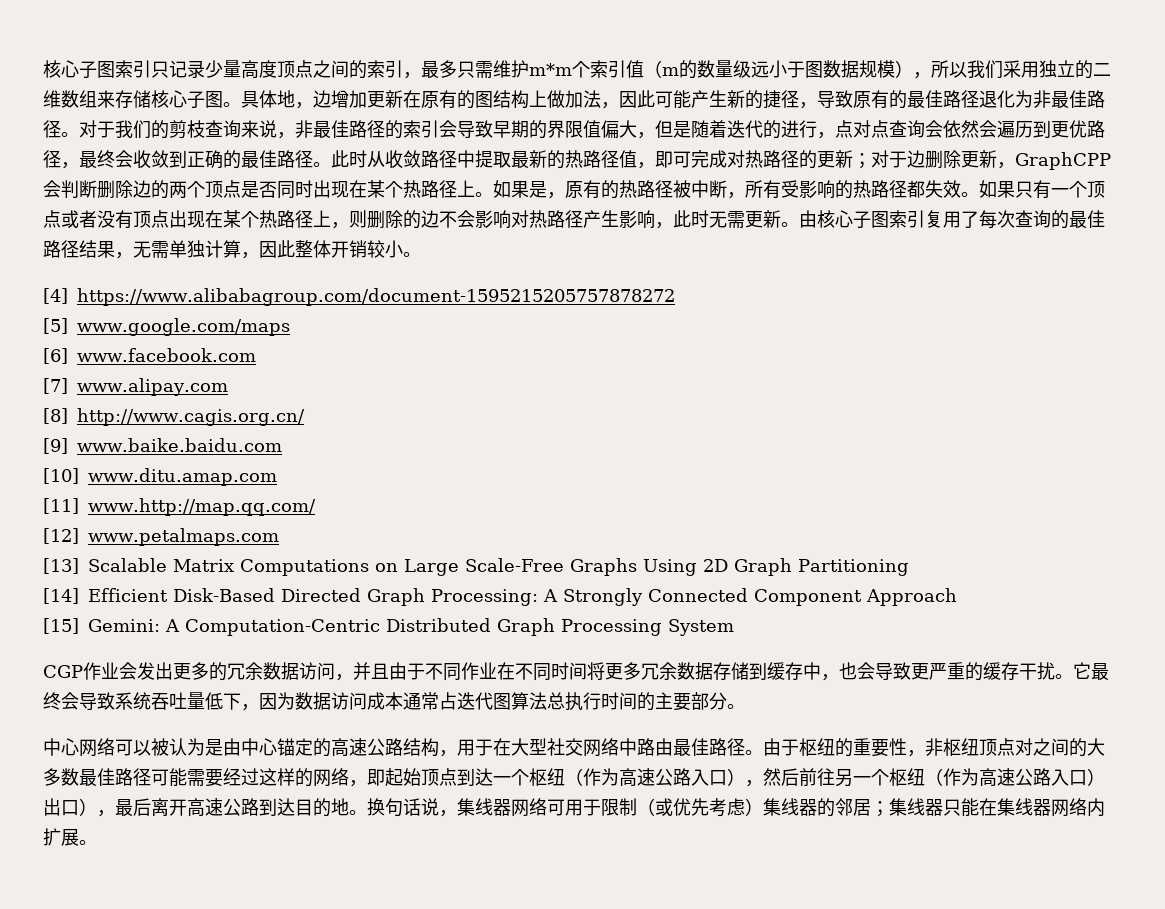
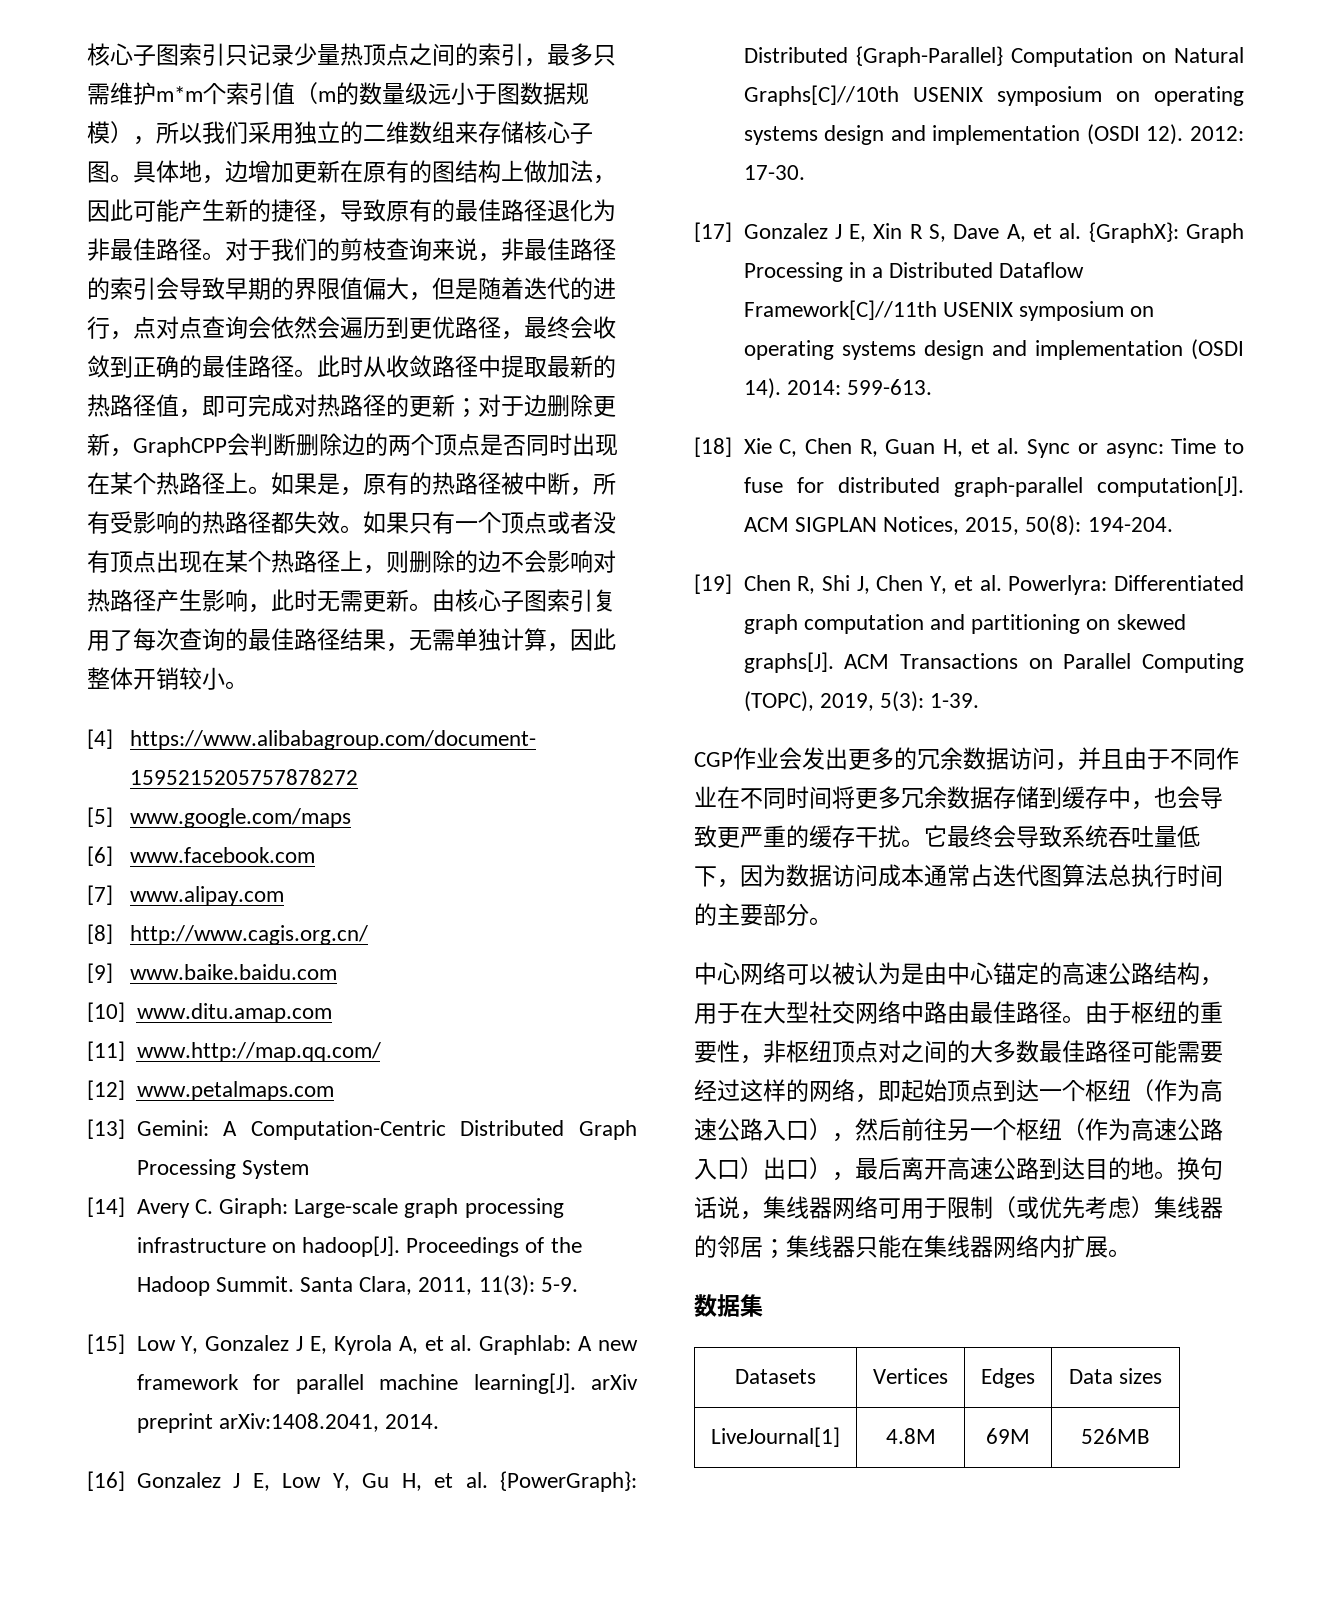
[241,60,277,79] 高度 -> [340,43,363,66] 热
[88,558,909,576] [43,588,957,606] [43,618,79,634] Scalable Matrix Computations on Large Scale-Free Graphs Using 2D Graph Partitioning // [14] Efficient Disk-Based Directed Graph Processing: A Strongly Connected Component Approach // [15] -> (125, 1129) none
(734, 627) none -> [87,1197,564,1218] [136,1236,582,1257] [136,1275,578,1296] [87,1334,638,1355] [136,1373,638,1394] [136,1413,439,1433] [87,1471,637,1492] [743,46,1244,67] [743,85,1244,106] [743,124,1244,145] [743,165,805,180] [694,222,1244,243] [743,262,1085,282] [743,300,1155,321] [743,339,1244,360] [743,378,932,399] [694,437,1244,458] [743,476,1244,497] [743,515,1173,536] [694,574,1244,595] [743,614,1186,634] [743,652,1244,673] [743,691,980,712] // [14] Avery C. Giraph: Large-scale graph processing infrastructure on hadoop[J]. Proceedings of the Hadoop Summit. Santa Clara, 2011, 11(3): 5-9. // [15] Low Y, Gonzalez J E, Kyrola A, et al. Graphlab: A new framework for parallel machine learning[J]. arXiv preprint arXiv:1408.2041, 2014. // [16] Gonzalez J E, Low Y, Gu H, et al. {PowerGraph}: Distributed {Graph-Parallel} Computation on Natural Graphs[C]//10th USENIX symposium on operating systems design and implementation (OSDI 12). 2012: 17-30. // [17] Gonzalez J E, Xin R S, Dave A, et al. {GraphX}: Graph Processing in a Distributed Dataflow Framework[C]//11th USENIX symposium on operating systems design and implementation (OSDI 14). 2014: 599-613. // [18] Xie C, Chen R, Guan H, et al. Sync or async: Time to fuse for distributed graph-parallel computation[J]. ACM SIGPLAN Notices, 2015, 50(8): 194-204. // [19] Chen R, Shi J, Chen Y, et al. Powerlyra: Differentiated graph computation and partitioning on skewed graphs[J]. ACM Transactions on Parallel Computing (TOPC), 2019, 5(3): 1-39.
(97, 842) none -> [694,1294,763,1317] [735,1369,816,1384] [873,1368,948,1384] [981,1368,1035,1388] [1068,1368,1163,1384] [711,1427,840,1447] [885,1428,936,1444] [986,1428,1030,1444] [1081,1428,1150,1444] // 数据集 // Datasets | Vertices | Edges | Data sizes // LiveJournal[1] | 4.8M | 69M | 526MB

